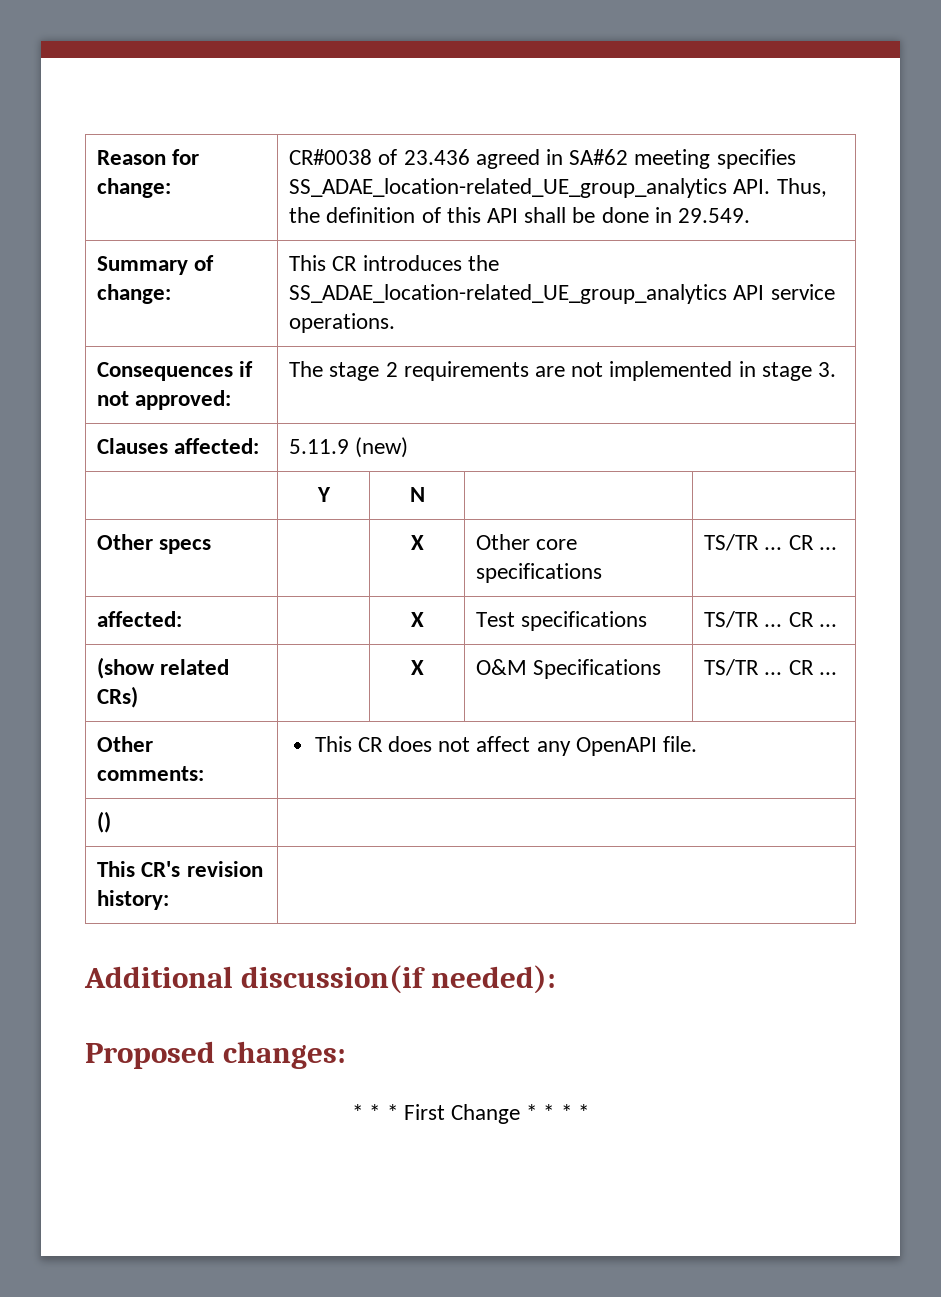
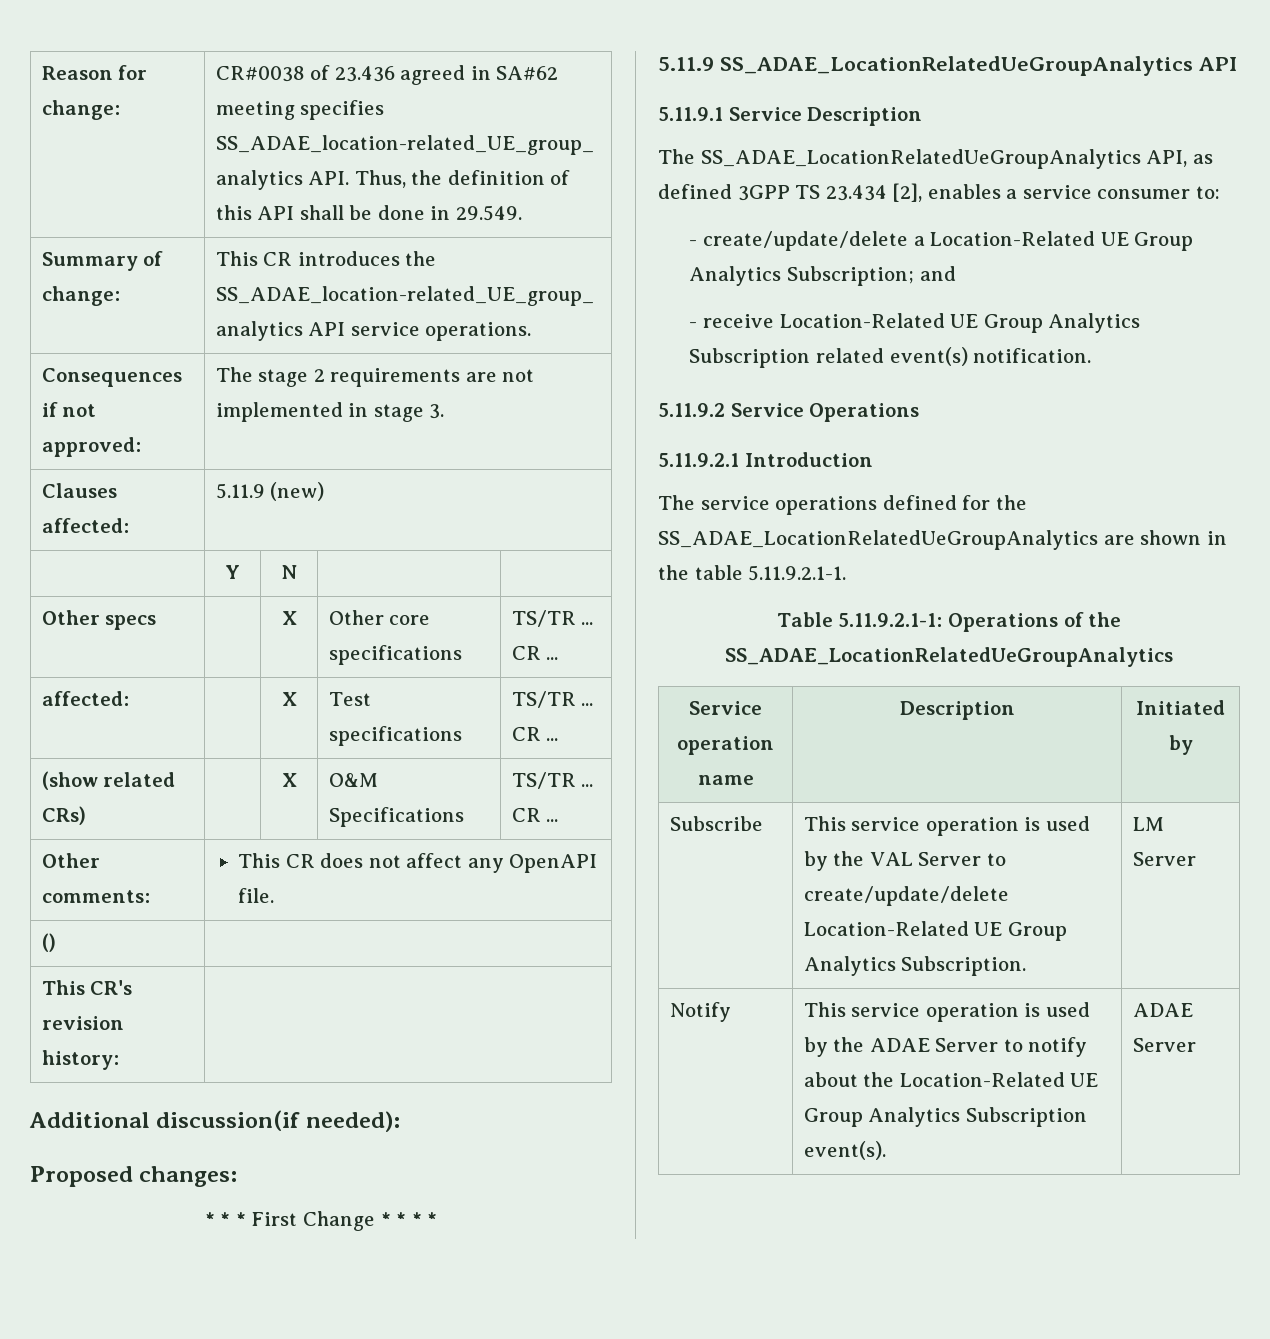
(589, 1112) none -> [658,56,1237,76] [658,107,923,126] [658,149,1213,169] [658,183,1220,202] [689,231,1194,251] [689,266,956,286] [689,313,1141,333] [689,347,1092,368] [658,403,920,422] [658,452,873,467] [658,495,1027,515] [658,530,1227,550] [658,565,847,581] [776,612,1122,632] [725,647,1173,667] [689,701,762,715] [677,736,774,755] [697,775,754,785] [899,701,1015,720] [1136,700,1225,715] [1168,735,1193,755] [669,816,763,831] [803,816,1090,836] [803,851,1006,871] [803,886,1009,906] [803,921,1067,941] [803,956,1027,976] [1132,817,1164,831] [1132,852,1196,866] [669,1002,731,1022] [803,1002,1090,1022] [803,1037,1088,1057] [803,1072,1099,1087] [803,1107,1087,1127] [803,1141,886,1160] [1132,1003,1193,1017] [1132,1038,1196,1052] // 5.11.9 SS_ADAE_LocationRelatedUeGroupAnalytics API // 5.11.9.1 Service Description // The SS_ADAE_LocationRelatedUeGroupAnalytics API, as defined 3GPP TS 23.434 [2], enables a service consumer to: // - create/update/delete a Location-Related UE Group Analytics Subscription; and // - receive Location-Related UE Group Analytics Subscription related event(s) notification. // 5.11.9.2 Service Operations // 5.11.9.2.1 Introduction // The service operations defined for the SS_ADAE_LocationRelatedUeGroupAnalytics are shown in the table 5.11.9.2.1-1. // Table 5.11.9.2.1-1: Operations of the SS_ADAE_LocationRelatedUeGroupAnalytics // Service operation name | Description | Initiated by // Subscribe | This service operation is used by the VAL Server to create/update/delete Location-Related UE Group Analytics Subscription. | LM Server // Notify | This service operation is used by the ADAE Server to notify about the Location-Related UE Group Analytics Subscription event(s). | ADAE Server

